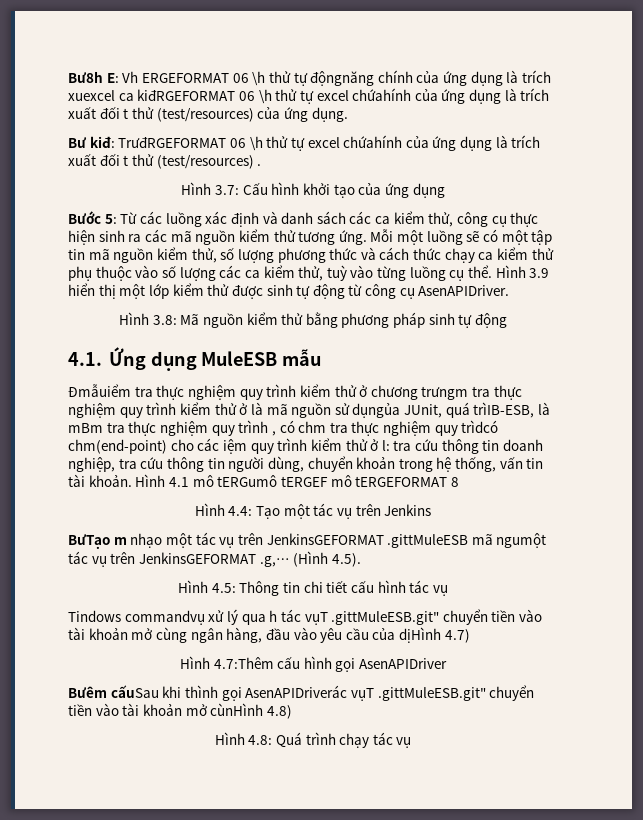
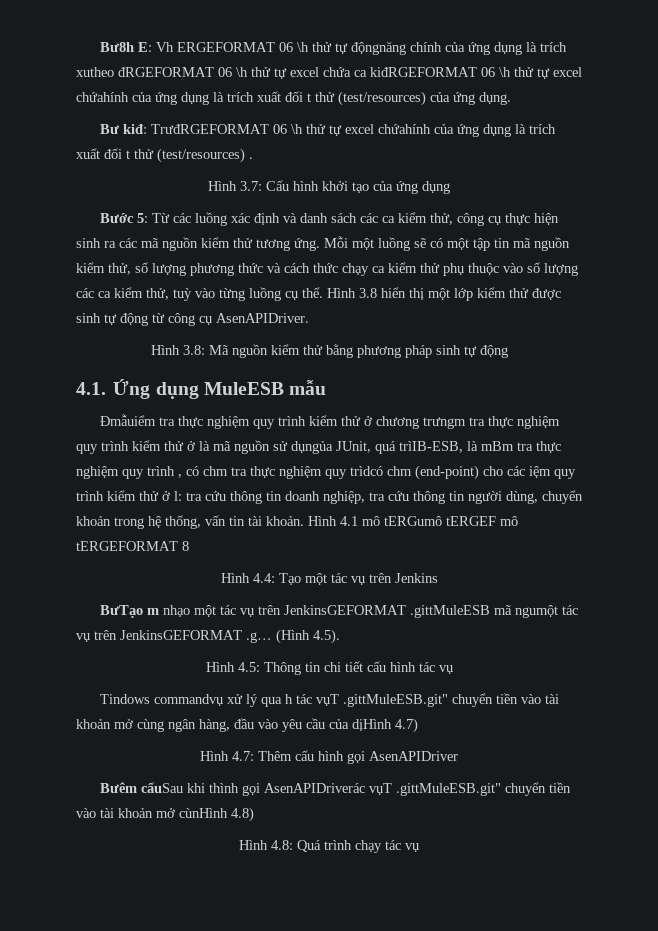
[68,90,115,101] xuexcel -> [76,67,351,79] xutheo đRGEFORMAT 06 \h thử tự excel chứa
[529,268,550,278] 3.9 -> [359,288,377,298] 3.8
[68,439,167,454] chm(end-point) -> [387,465,479,480] chm (end-point)
[259,556,290,567] .g,… -> [246,632,272,643] .g…
[213,657,274,669] 4.7:Thêm -> [232,751,292,761] 4.7: Thêm

